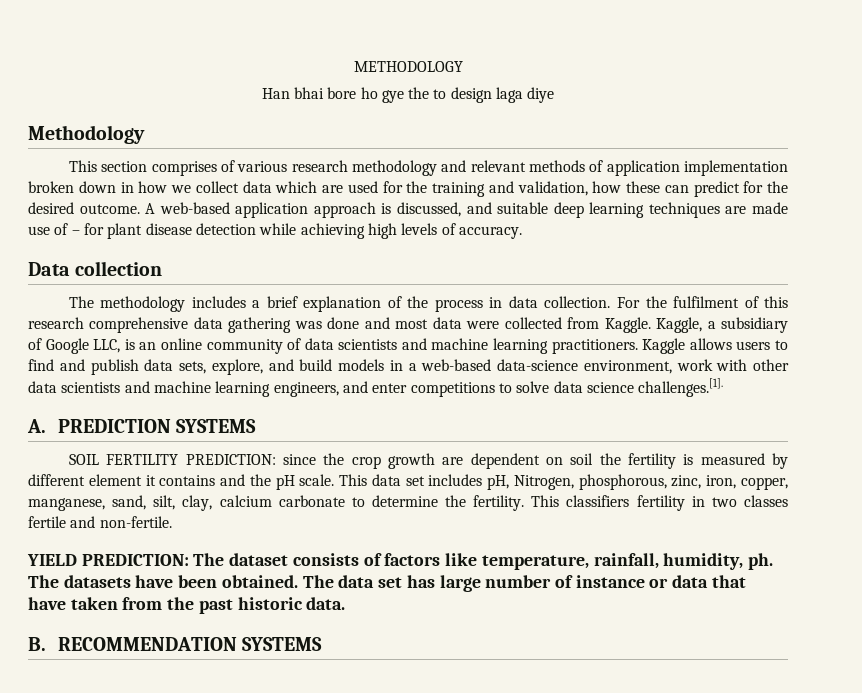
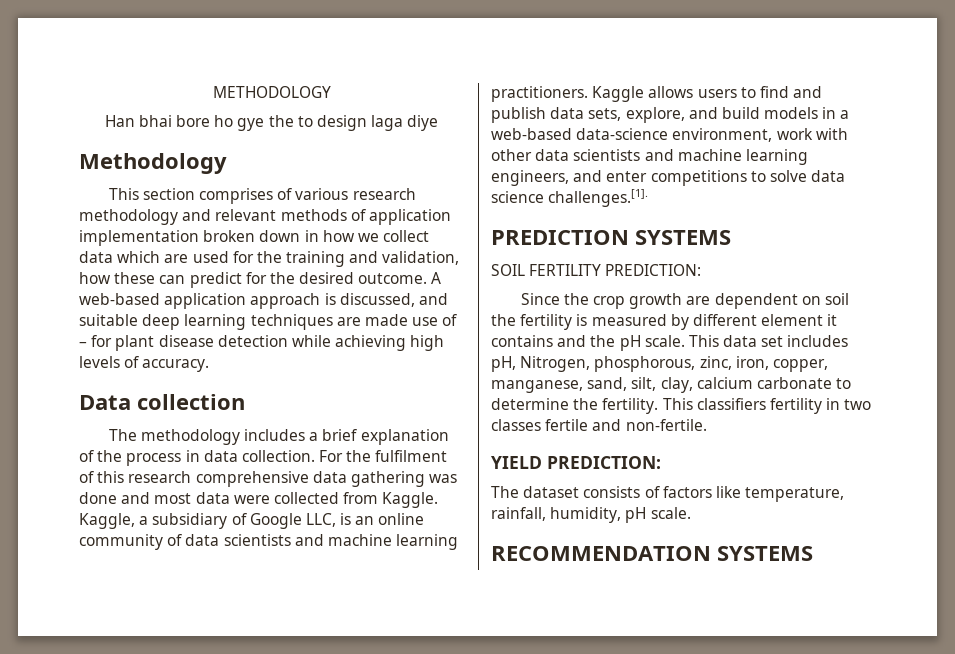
[27,419,46,433] A. -> (649, 198) none
[282,454,316,465] since -> [520,293,560,305] // Since
(189, 560) none -> (661, 462) //
[747,553,773,570] [28,575,746,592] [28,597,346,614] [28,637,46,651] ph. The datasets have been obtained. The data set has large number of instance or data that have taken from the past historic data. // B. -> [625,507,691,523] pH scale. //

